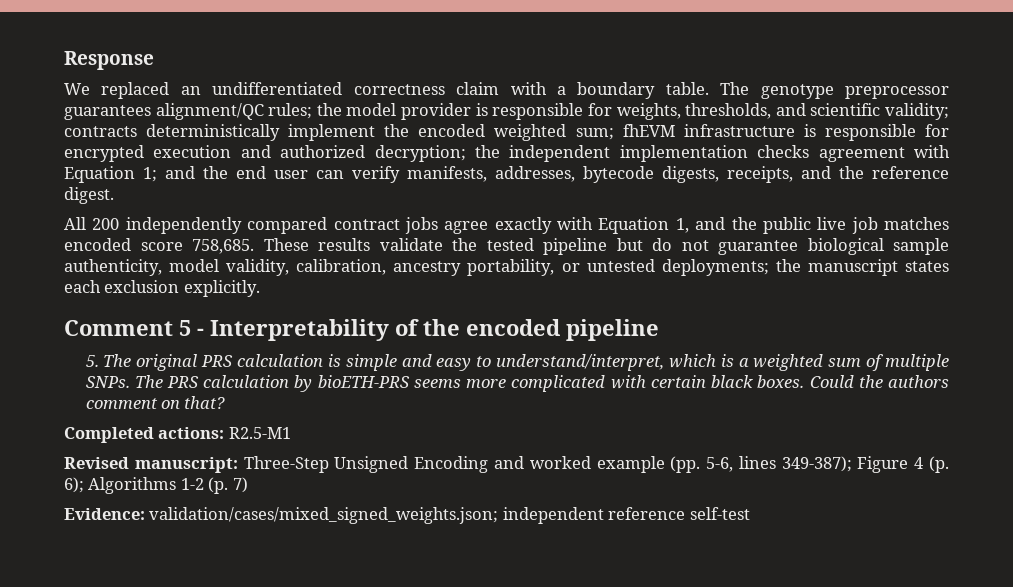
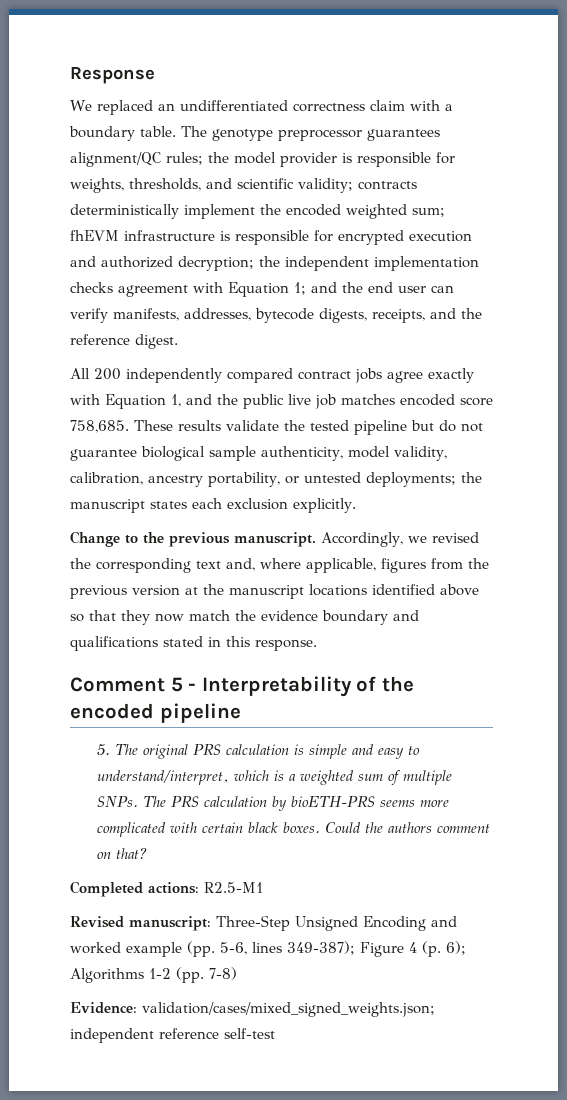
(260, 288) none -> [70,531,479,547] [70,558,489,573] [70,584,479,599] [70,610,419,625] [70,636,317,651] // Change to the previous manuscript. Accordingly, we revised the corresponding text and, where applicable, figures from the previous version at the manuscript locations identified above so that they now match the evidence boundary and qualifications stated in this response.
[208,477,248,494] (p. 7) -> [176,967,237,983] (pp. 7-8)

